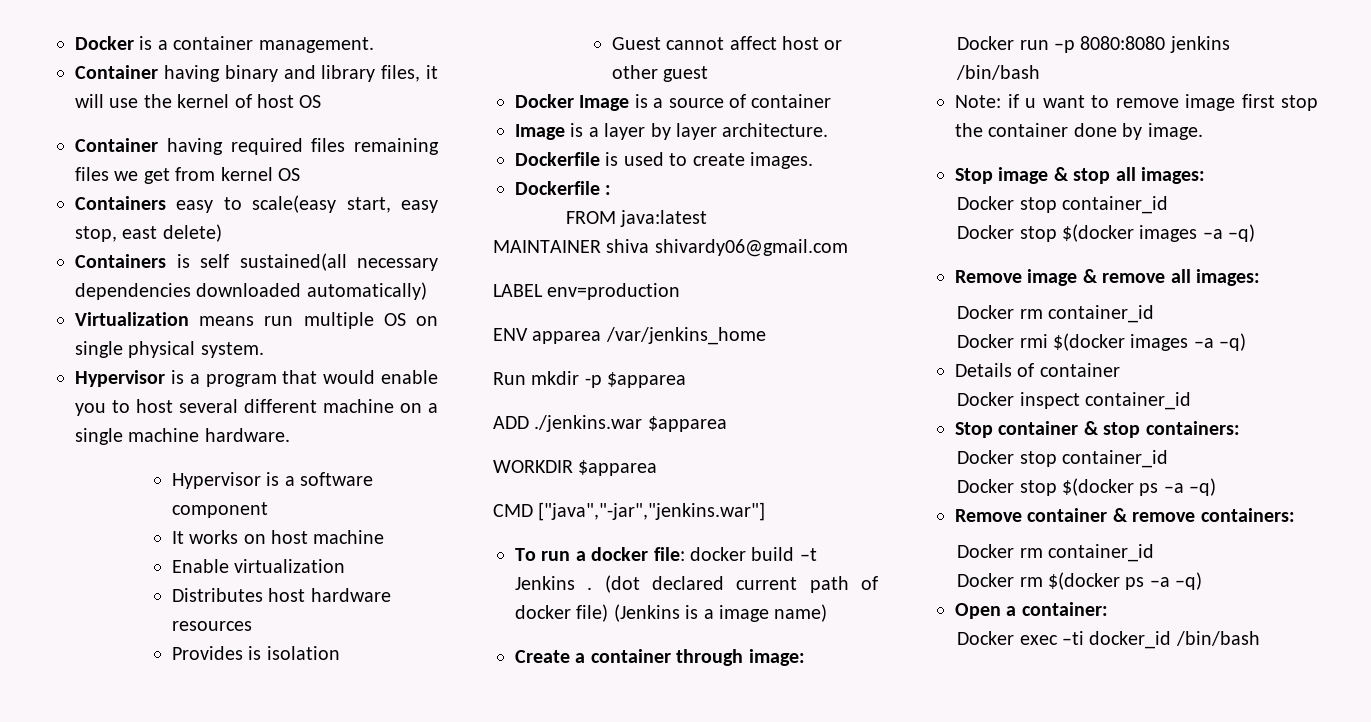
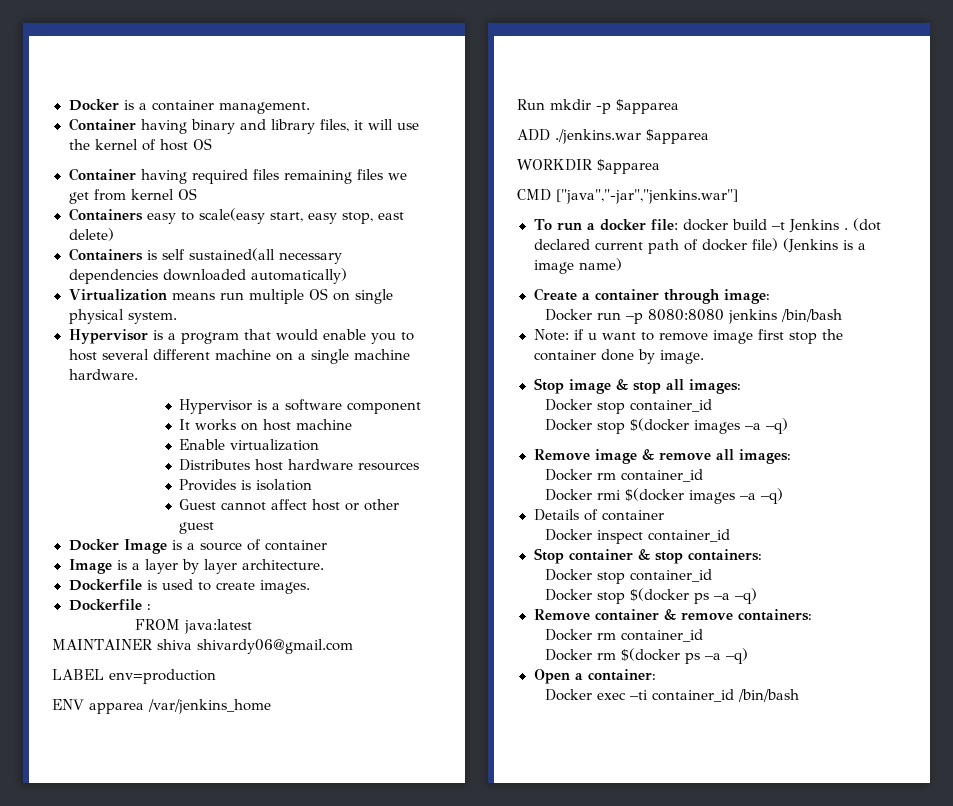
[1089,631,1172,649] docker_id -> [651,689,734,702] container_id

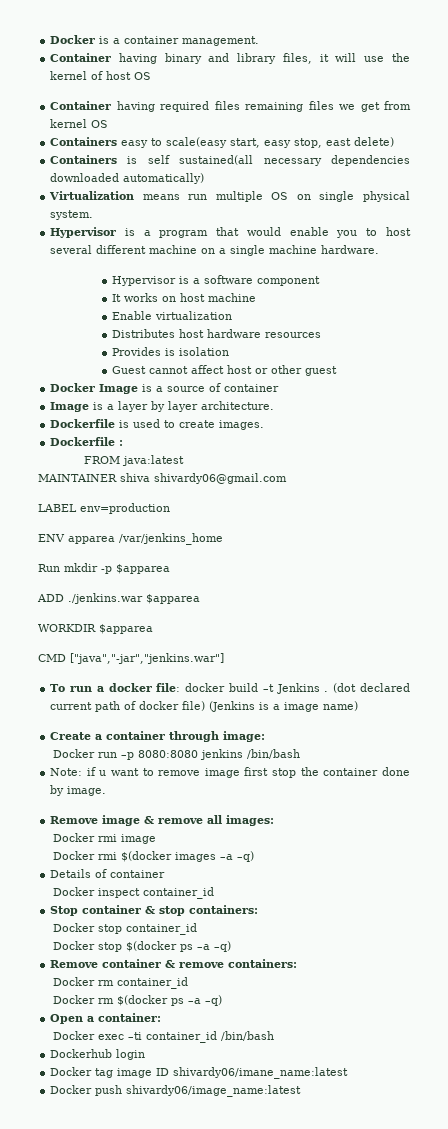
[533,378,741,394] [544,399,712,414] [544,418,788,434] // Stop image & stop all images: // Docker stop container_id // Docker stop $(docker images –a –q) -> (107, 791) none
[596,469,703,482] rm container_id -> [98,834,157,844] rmi image
(799, 695) none -> [50,1049,146,1060] [50,1067,349,1079] [50,1085,302,1097] // Dockerhub login // Docker tag image ID shivardy06/imane_name:latest // Docker push shivardy06/image_name:latest

